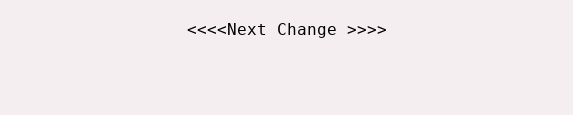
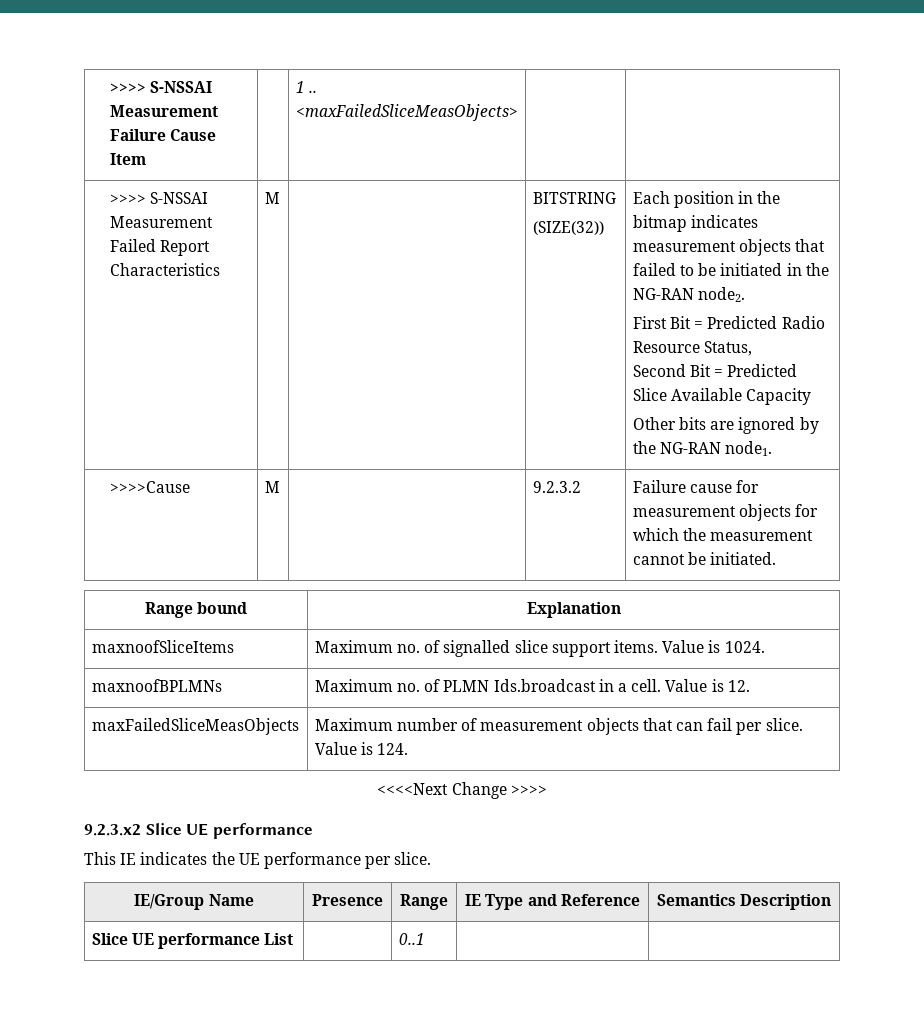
[186,23,387,38] <<<<Next Change >>>> -> [109,81,212,93] [109,105,218,117] [109,129,216,141] [109,153,146,165] [295,81,318,93] [295,104,518,121] [109,192,208,204] [109,216,213,228] [109,239,210,256] [109,263,220,276] [264,192,280,204] [532,192,616,204] [532,221,604,235] [632,191,781,208] [632,215,759,232] [632,239,826,256] [632,263,829,276] [632,287,746,302] [632,316,825,329] [632,341,753,356] [632,364,798,377] [632,388,812,405] [632,417,819,434] [632,441,773,456] [109,481,190,493] [264,481,280,493] [532,481,581,493] [632,480,760,493] [632,504,819,521] [632,528,814,541] [632,552,777,565] [144,602,248,618] [526,602,621,618] [91,640,234,653] [314,640,765,657] [91,679,222,692] [314,679,750,692] [91,718,299,735] [314,718,803,735] [314,742,409,755] [377,782,547,799] [84,823,313,839] [84,852,432,869] [134,894,254,910] [312,894,383,906] [400,894,448,910] [465,894,640,910] [656,894,832,910] [91,933,294,949] [398,933,425,945] >>>> S-NSSAI Measurement Failure Cause Item | | 1 .. <maxFailedSliceMeasObjects> | | // >>>> S-NSSAI Measurement Failed Report Characteristics | M | | BITSTRING // (SIZE(32)) | Each position in the bitmap indicates measurement objects that failed to be initiated in the NG-RAN node2. // First Bit = Predicted Radio Resource Status, // Second Bit = Predicted Slice Available Capacity // Other bits are ignored by the NG-RAN node1. // >>>>Cause | M | | 9.2.3.2 | Failure cause for measurement objects for which the measurement cannot be initiated. // Range bound | Explanation // maxnoofSliceItems | Maximum no. of signalled slice support items. Value is 1024. // maxnoofBPLMNs | Maximum no. of PLMN Ids.broadcast in a cell. Value is 12. // maxFailedSliceMeasObjects | Maximum number of measurement objects that can fail per slice. Value is 124. // <<<<Next Change >>>> // 9.2.3.x2 Slice UE performance // This IE indicates the UE performance per slice. // IE/Group Name | Presence | Range | IE Type and Reference | Semantics Description // Slice UE performance List | | 0..1 | |

